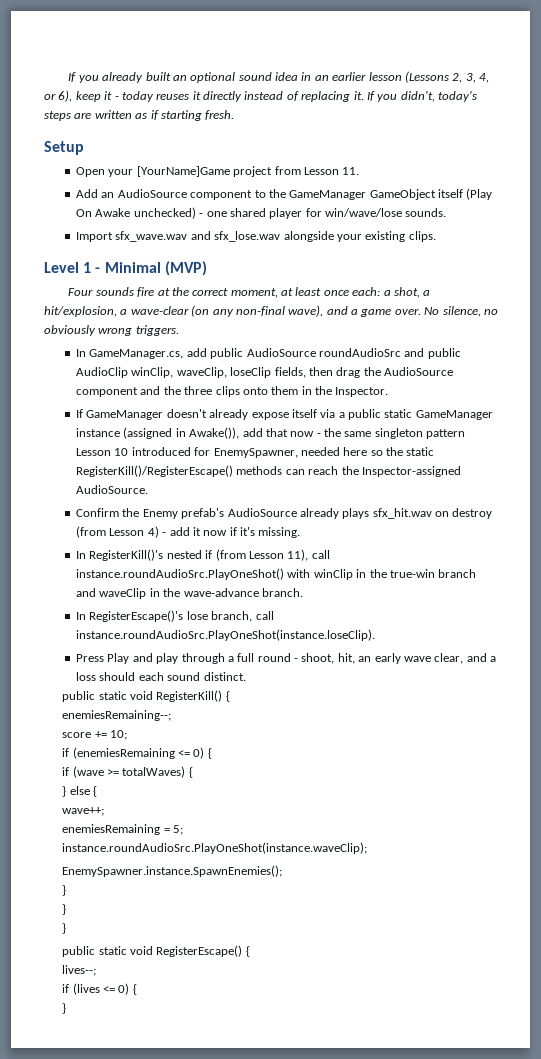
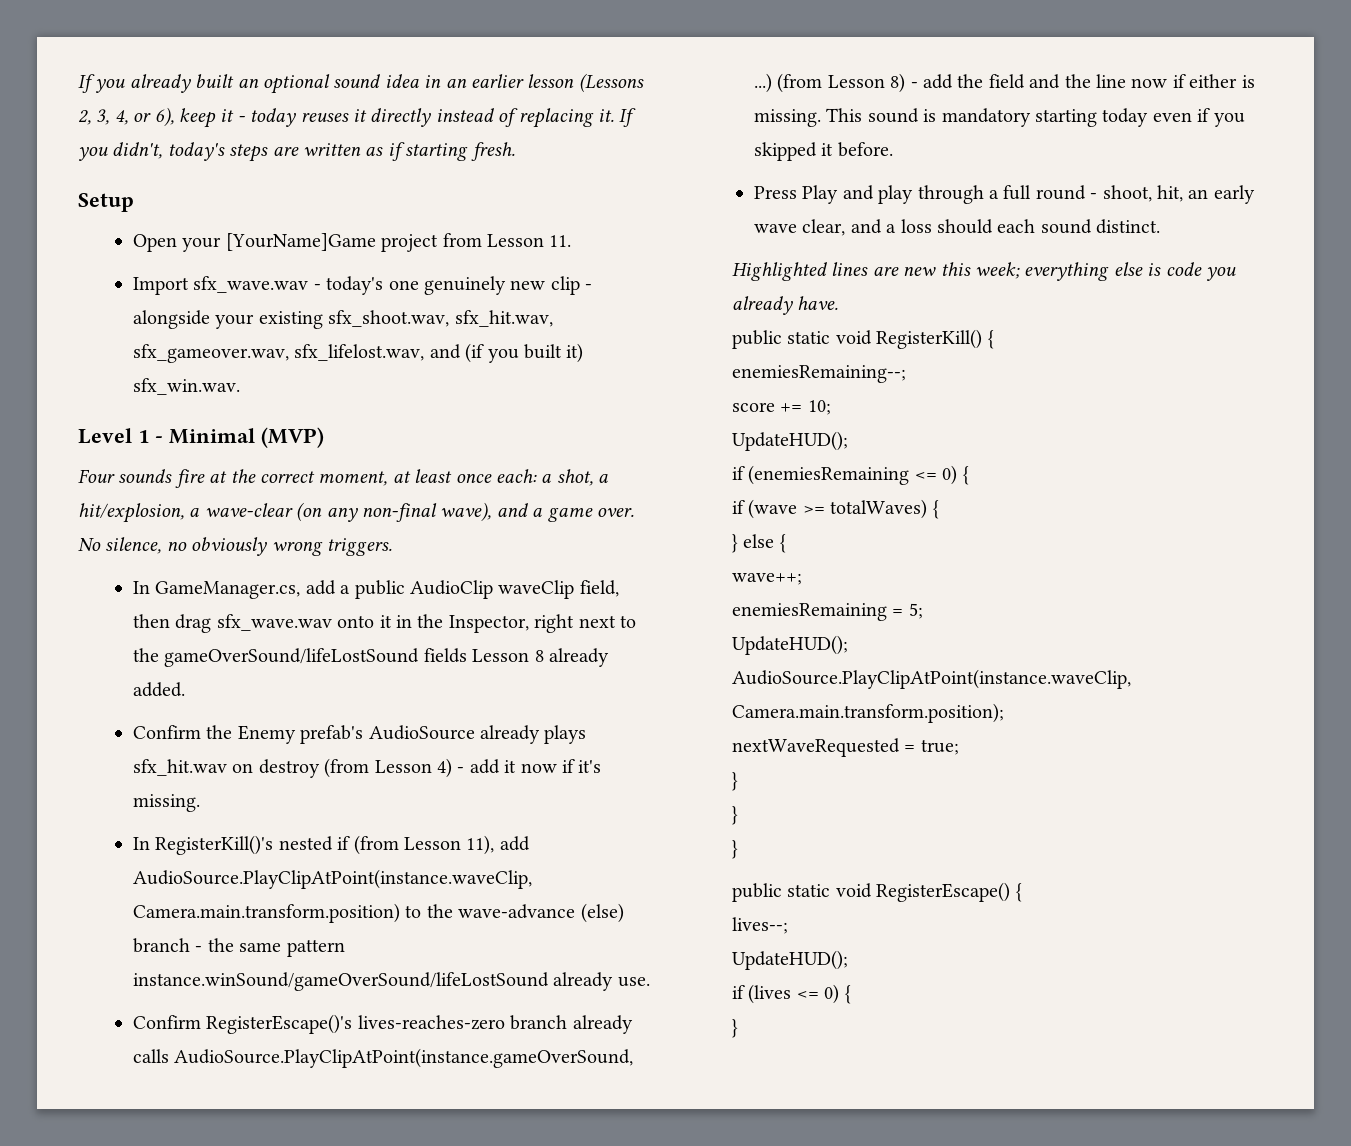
[76,188,493,200] [76,207,447,219] [76,231,436,242] Add an AudioSource component to the GameManager GameObject itself (Play On Awake unchecked) - one shared player for win/wave/lose sounds. // Import sfx_wave.wav and sfx_lose.wav alongside your existing clips. -> [133,276,593,295] [133,310,553,329] [133,343,584,363] [133,378,241,395] Import sfx_wave.wav - today's one genuinely new clip - alongside your existing sfx_shoot.wav, sfx_hit.wav, sfx_gameover.wav, sfx_lifelost.wav, and (if you built it) sfx_win.wav.
[210,348,461,359] [76,367,454,378] [76,386,389,397] [76,409,493,420] [76,427,466,439] [76,447,435,458] [76,465,461,477] [76,485,149,494] public AudioSource roundAudioSrc and public AudioClip winClip, waveClip, loseClip fields, then drag the AudioSource component and the three clips onto them in the Inspector. // If GameManager doesn't already expose itself via a public static GameManager instance (assigned in Awake()), add that now - the same singleton pattern Lesson 10 introduced for EnemySpawner, needed here so the static RegisterKill()/RegisterEscape() methods can reach the Inspector-assigned AudioSource. -> [340,580,619,599] [133,614,637,633] [133,648,610,667] [133,682,186,697] a public AudioClip waveClip field, then drag sfx_wave.wav onto it in the Inspector, right next to the gameOverSound/lifeLostSound fields Lesson 8 already added.
[311,550,330,559] [76,568,477,580] [76,588,303,599] [76,610,274,622] [76,629,376,641] call instance.roundAudioSrc.PlayOneShot() with winClip in the true-win branch and waveClip in the wave-advance branch. // In RegisterEscape()'s lose branch, call instance.roundAudioSrc.PlayOneShot(instance.loseClip). -> [499,836,530,851] [133,869,533,889] [133,903,624,923] [133,938,345,957] [133,972,650,991] [133,1014,633,1034] [133,1048,634,1068] [754,73,1255,93] [754,108,1245,127] [754,142,893,161] add AudioSource.PlayClipAtPoint(instance.waveClip, Camera.main.transform.position) to the wave-advance (else) branch - the same pattern instance.winSound/gameOverSound/lifeLostSound already use. // Confirm RegisterEscape()'s lives-reaches-zero branch already calls AudioSource.PlayClipAtPoint(instance.gameOverSound, ...) (from Lesson 8) - add the field and the line now if either is missing. This sound is mandatory starting today even if you skipped it before.
(246, 676) none -> [732,262,1237,281] [732,296,839,315] // Highlighted lines are new this week; everything else is code you already have.
(128, 735) none -> [732,431,849,451] // UpdateHUD();
[62,842,368,854] [62,865,283,877] instance.roundAudioSrc.PlayOneShot(instance.waveClip); // EnemySpawner.instance.SpawnEnemies(); -> [732,635,849,655] [732,669,1132,689] [732,703,1005,723] [732,738,959,757] UpdateHUD(); // AudioSource.PlayClipAtPoint(instance.waveClip, Camera.main.transform.position); // nextWaveRequested = true;
(97, 970) none -> [732,950,849,970] // UpdateHUD();

